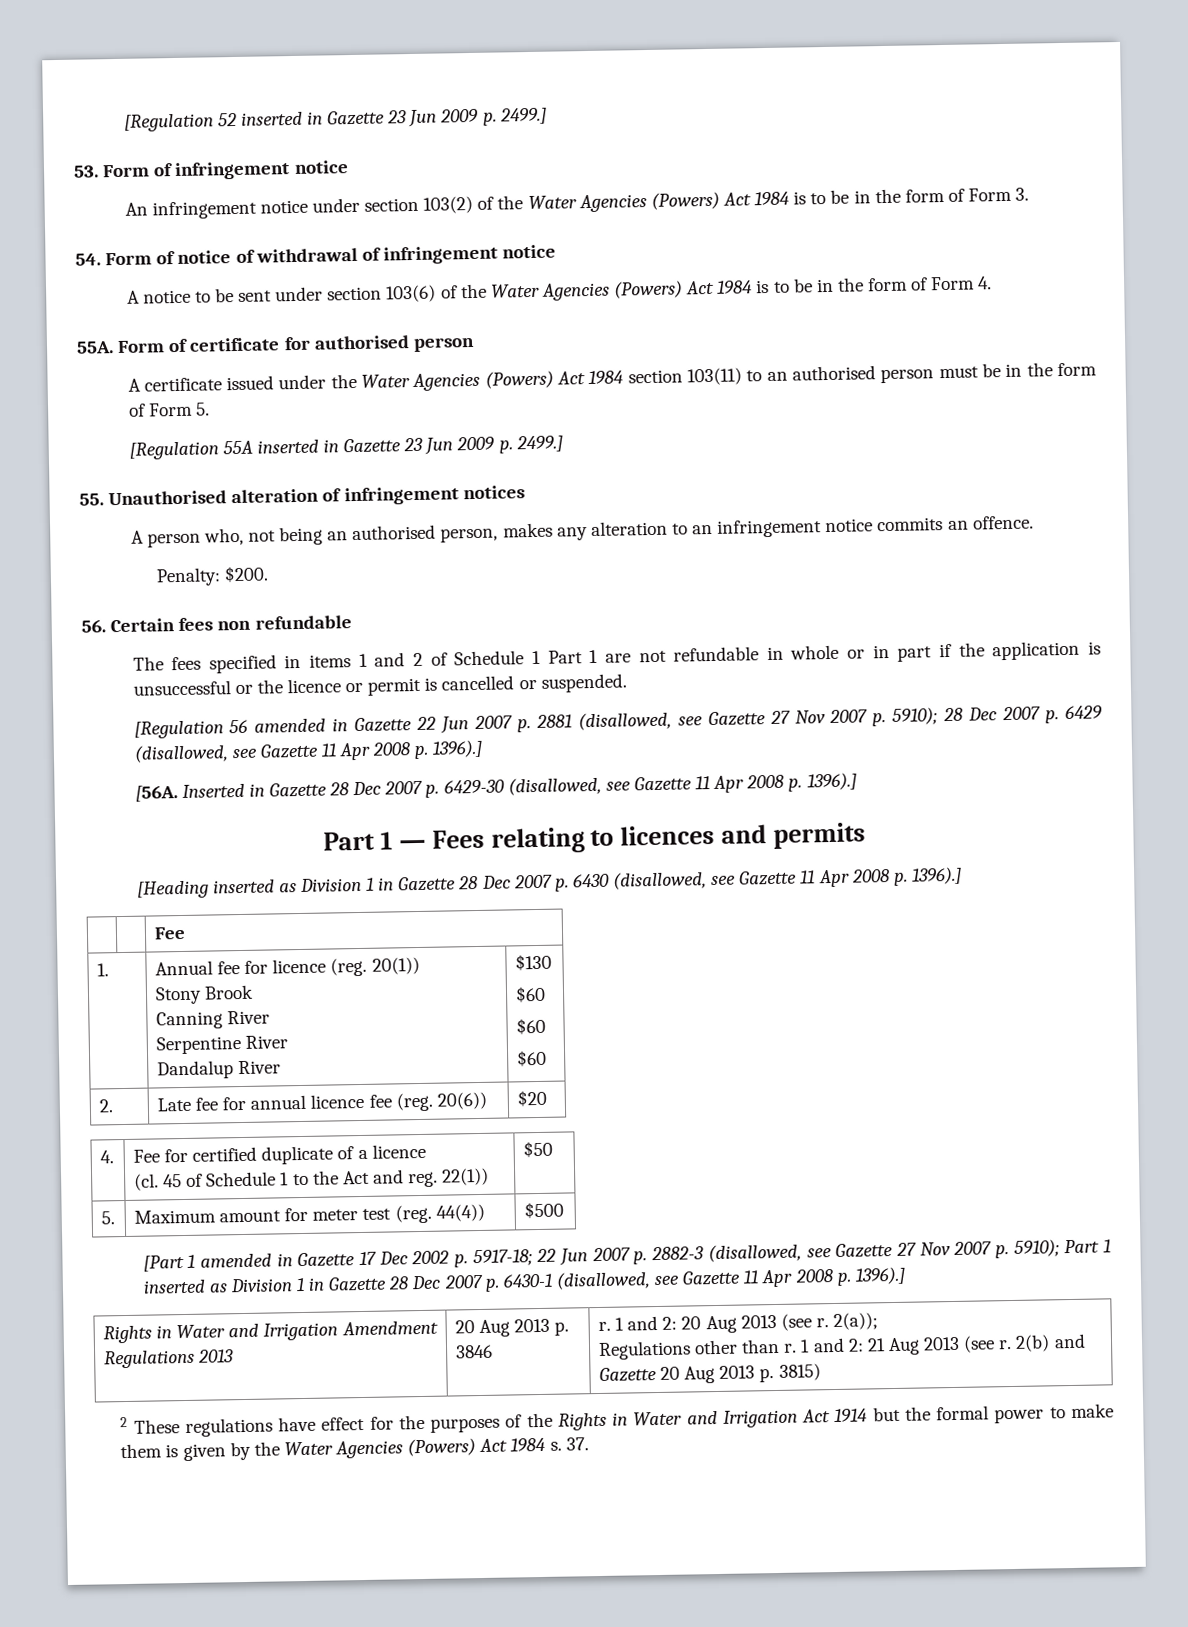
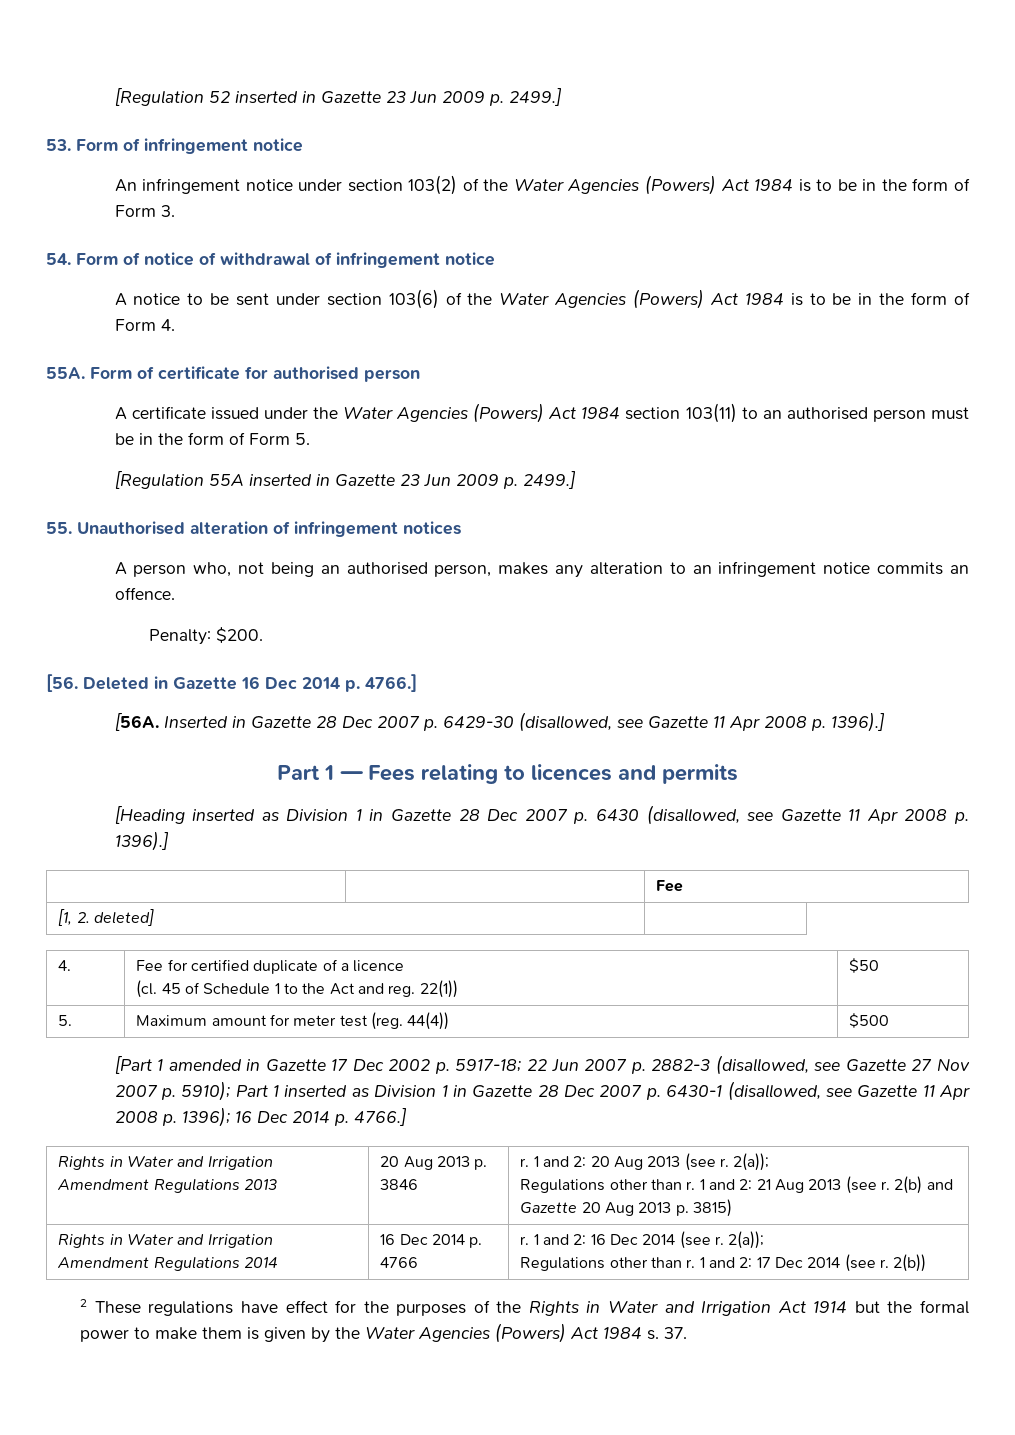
[81,615,352,633] [132,640,1102,674] [132,673,627,696] [133,705,1102,739] [133,739,484,763] 56. Certain fees non refundable // The fees specified in items 1 and 2 of Schedule 1 Part 1 are not refundable in whole or in part if the application is unsuccessful or the licence or permit is cancelled or suspended. // [Regulation 56 amended in Gazette 22 Jun 2007 p. 2881 (disallowed, see Gazette 27 Nov 2007 p. 5910); 28 Dec 2007 p. 6429 (disallowed, see Gazette 11 Apr 2008 p. 1396).] -> [46,674,417,692] [56. Deleted in Gazette 16 Dec 2014 p. 4766.]
[96,963,109,977] [154,956,420,977] [154,984,254,1005] [155,1010,270,1030] [155,1035,288,1055] [156,1060,281,1080] [514,953,552,971] [514,985,546,1003] [515,1017,546,1035] [515,1049,547,1067] [98,1099,113,1113] [156,1091,487,1112] [516,1089,547,1107] 1. | Annual fee for licence (reg. 20(1)) // Stony Brook // Canning River // Serpentine River // Dandalup River | $130 // $60 // $60 // $60 // 2. | Late fee for annual licence fee (reg. 20(6)) | $20 -> [58,909,154,926] [1, 2. deleted] |
[854,1266,906,1285] 1396).] -> [181,1107,407,1127] 1396); 16 Dec 2014 p. 4766.]
(821, 1372) none -> [58,1234,273,1248] [57,1256,278,1271] [380,1234,483,1248] [380,1257,419,1268] [520,1231,765,1249] [520,1254,927,1272] // Rights in Water and Irrigation Amendment Regulations 2014 | 16 Dec 2014 p. 4766 | r. 1 and 2: 16 Dec 2014 (see r. 2(a)); // Regulations other than r. 1 and 2: 17 Dec 2014 (see r. 2(b))

